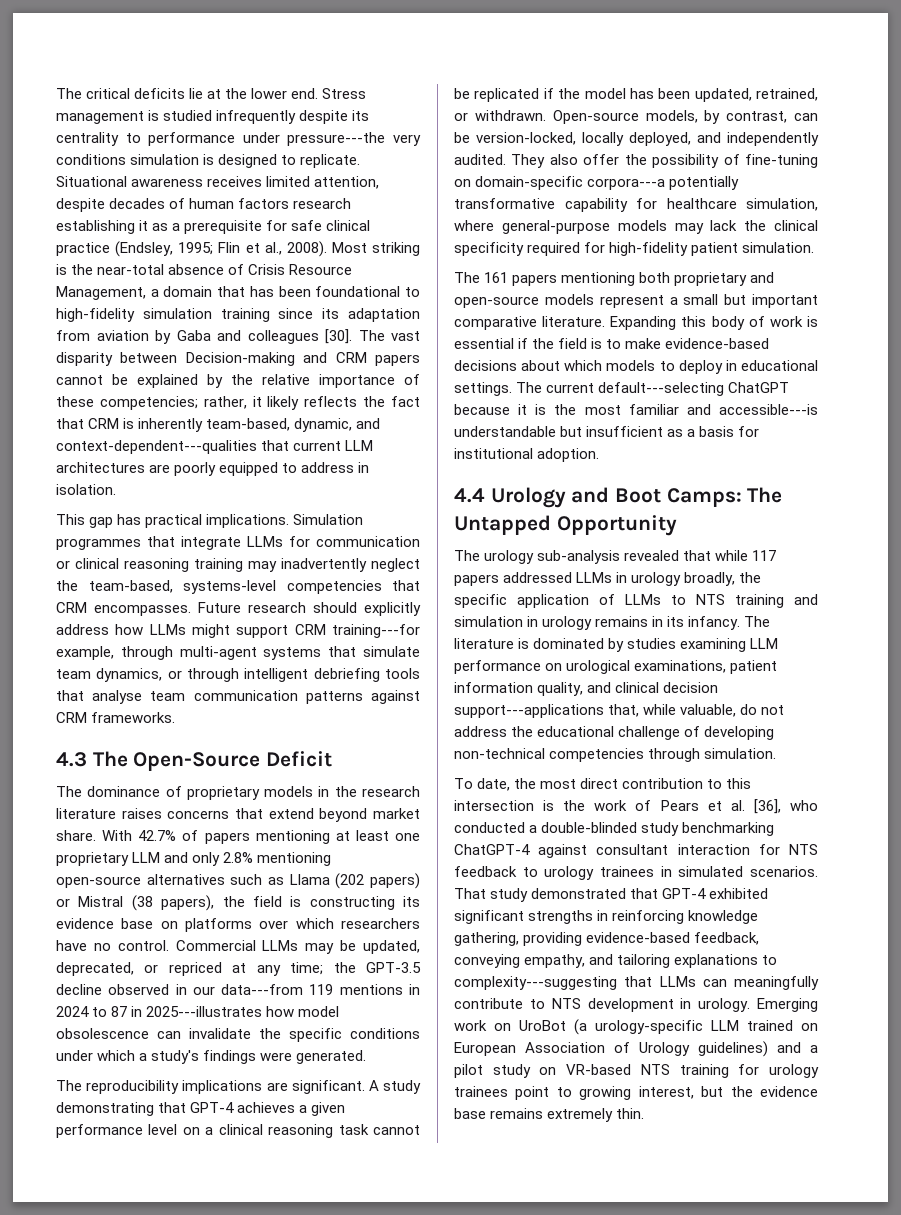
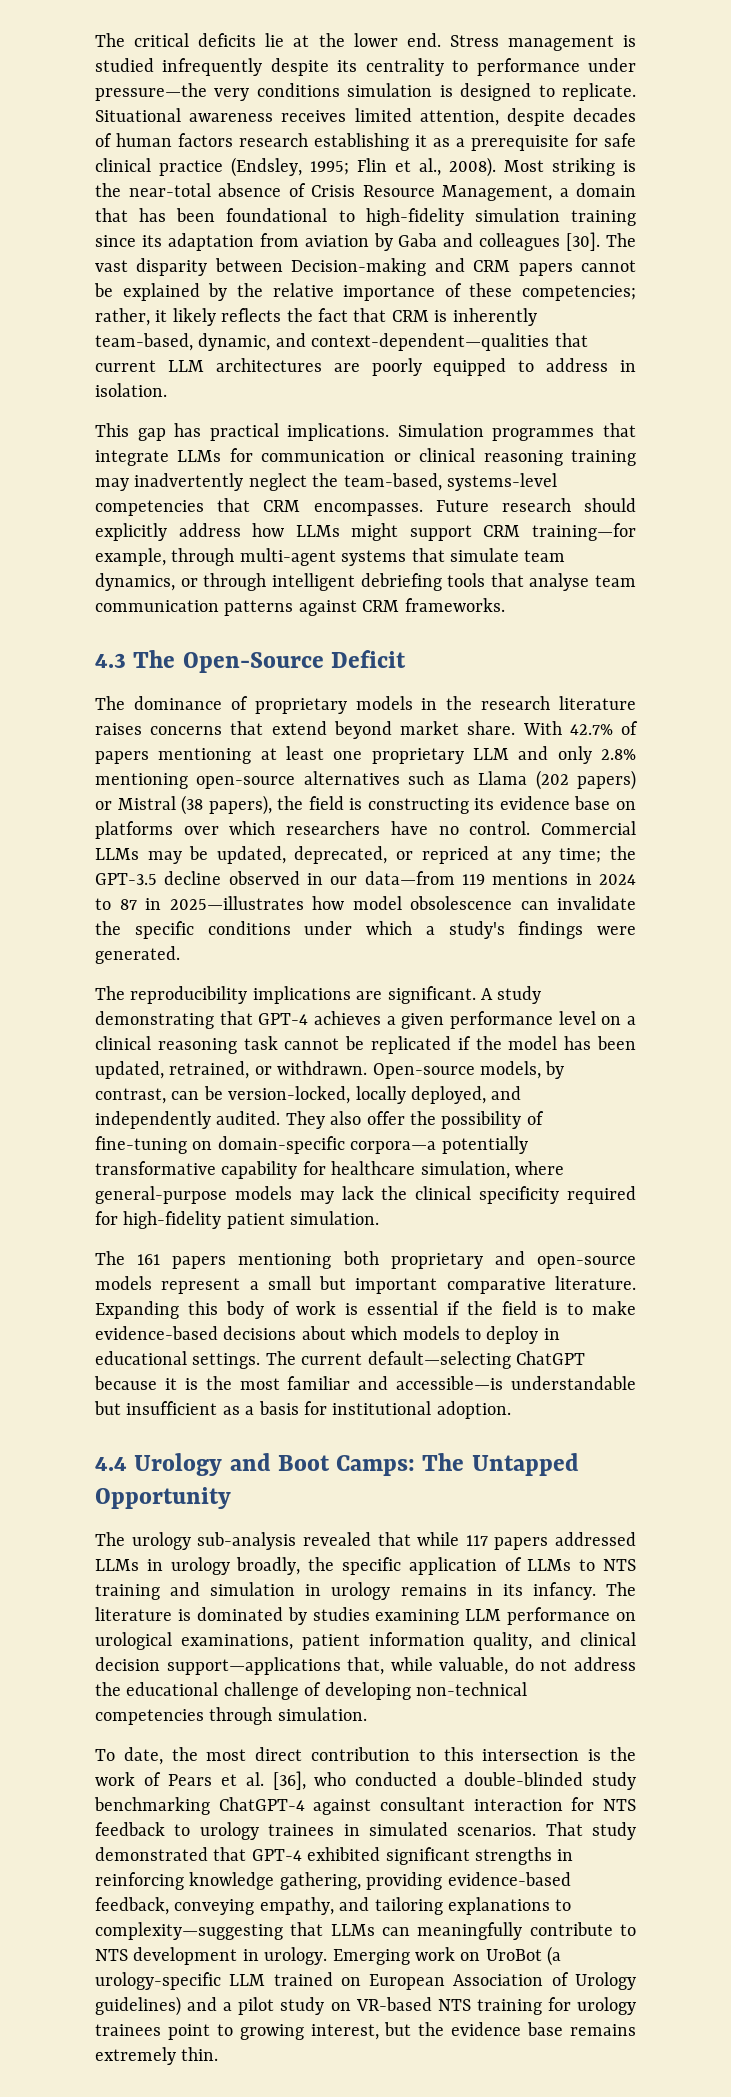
[287,132,386,146] pressure---the -> [95,83,207,101] pressure—the
[56,440,257,454] context-dependent---qualities -> [311,333,550,351] context-dependent—qualities
[332,624,421,638] training---for -> [531,523,636,541] training—for
[221,984,304,995] data---from -> [364,871,455,885] data—from
[146,1006,263,1017] 2025---illustrates -> [169,896,304,910] 2025—illustrates
[587,178,666,190] corpora---a -> [350,1141,437,1154] corpora—a
[598,382,725,396] default---selecting -> [367,1351,511,1369] default—selecting
[719,404,818,415] accessible---is -> [396,1376,504,1390] accessible—is
[454,704,604,718] support---applications -> [166,1657,341,1675] support—applications
[454,976,617,990] complexity---suggesting -> [95,1922,283,1940] complexity—suggesting

